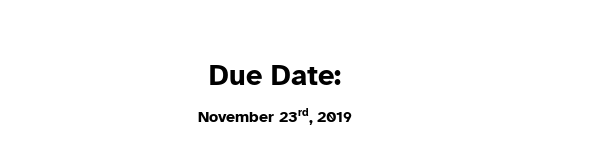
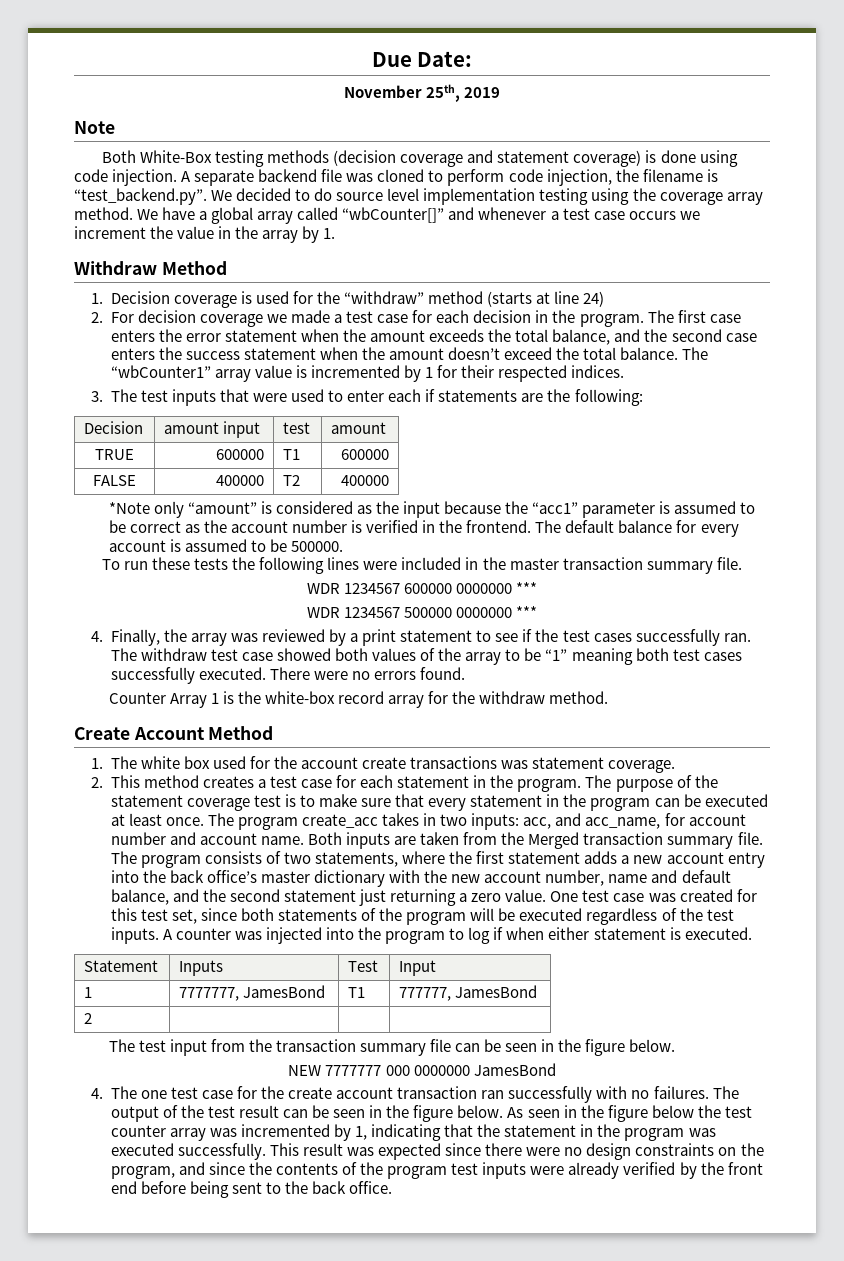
[278,108,313,125] 23rd, -> [426,84,460,102] 25th,
(352, 117) none -> [74,121,115,134] [102,150,738,167] [74,169,718,186] [74,188,763,205] [74,207,700,224] [74,226,336,243] [74,261,227,275] [91,291,605,308] [91,310,741,327] [110,329,757,345] [110,347,709,360] [110,365,625,382] [91,389,643,406] [84,421,144,434] [164,421,261,438] [283,422,311,434] [331,422,387,434] [95,449,134,460] [215,449,264,460] [283,449,301,460] [340,449,389,460] [93,475,136,486] [215,475,264,486] [283,475,301,486] [340,475,389,486] [108,501,756,518] [108,520,739,537] [108,539,344,552] [102,557,742,574] [306,582,538,594] [306,606,538,618] [91,629,751,646] [110,648,742,665] [110,667,466,684] [108,691,609,708] [74,726,274,740] [91,756,676,773] [91,775,718,792] [110,794,768,811] [110,813,746,830] [110,832,763,849] [110,851,765,868] [110,870,731,887] [110,889,757,906] [110,908,734,925] [110,927,752,944] [84,960,159,972] [179,960,224,976] [348,960,379,972] [399,960,437,976] [84,987,93,998] [179,985,326,1001] [348,987,366,998] [399,985,538,1001] [84,1013,93,1024] [108,1039,676,1056] [288,1063,556,1076] [91,1086,739,1103] [110,1105,752,1122] [110,1124,716,1141] [110,1143,764,1160] [110,1162,763,1179] [110,1181,393,1198] // Note // Both White-Box testing methods (decision coverage and statement coverage) is done using code injection. A separate backend file was cloned to perform code injection, the filename is “test_backend.py”. We decided to do source level implementation testing using the coverage array method. We have a global array called “wbCounter[]” and whenever a test case occurs we increment the value in the array by 1. // Withdraw Method // 1. Decision coverage is used for the “withdraw” method (starts at line 24) // 2. For decision coverage we made a test case for each decision in the program. The first case enters the error statement when the amount exceeds the total balance, and the second case enters the success statement when the amount doesn’t exceed the total balance. The “wbCounter1” array value is incremented by 1 for their respected indices. // 3. The test inputs that were used to enter each if statements are the following: // Decision | amount input | test | amount // TRUE | 600000 | T1 | 600000 // FALSE | 400000 | T2 | 400000 // *Note only “amount” is considered as the input because the “acc1” parameter is assumed to be correct as the account number is verified in the frontend. The default balance for every account is assumed to be 500000. // To run these tests the following lines were included in the master transaction summary file. // WDR 1234567 600000 0000000 *** // WDR 1234567 500000 0000000 *** // 4. Finally, the array was reviewed by a print statement to see if the test cases successfully ran. The withdraw test case showed both values of the array to be “1” meaning both test cases successfully executed. There were no errors found. // Counter Array 1 is the white-box record array for the withdraw method. // Create Account Method // 1. The white box used for the account create transactions was statement coverage. // 2. This method creates a test case for each statement in the program. The purpose of the statement coverage test is to make sure that every statement in the program can be executed at least once. The program create_acc takes in two inputs: acc, and acc_name, for account number and account name. Both inputs are taken from the Merged transaction summary file. The program consists of two statements, where the first statement adds a new account entry into the back office’s master dictionary with the new account number, name and default balance, and the second statement just returning a zero value. One test case was created for this test set, since both statements of the program will be executed regardless of the test inputs. A counter was injected into the program to log if when either statement is executed. // Statement | Inputs | Test | Input // 1 | 7777777, JamesBond | T1 | 777777, JamesBond // 2 | | | // The test input from the transaction summary file can be seen in the figure below. // NEW 7777777 000 0000000 JamesBond // 4. The one test case for the create account transaction ran successfully with no failures. The output of the test result can be seen in the figure below. As seen in the figure below the test counter array was incremented by 1, indicating that the statement in the program was executed successfully. This result was expected since there were no design constraints on the program, and since the contents of the program test inputs were already verified by the front end before being sent to the back office.

